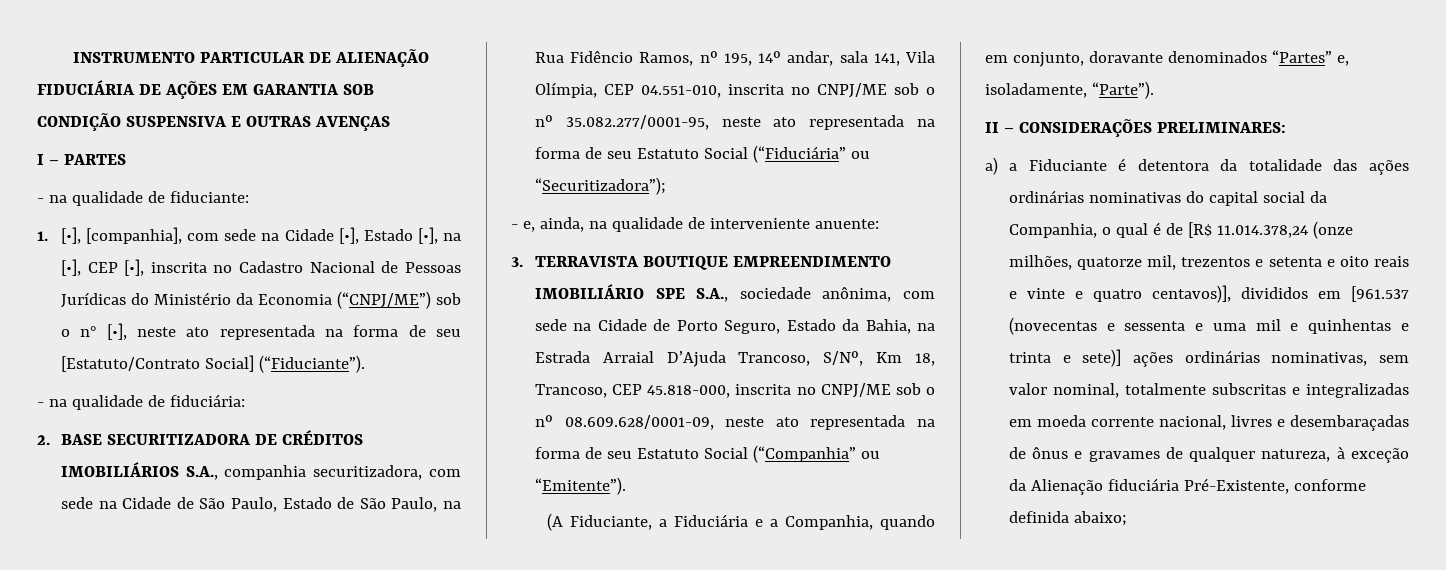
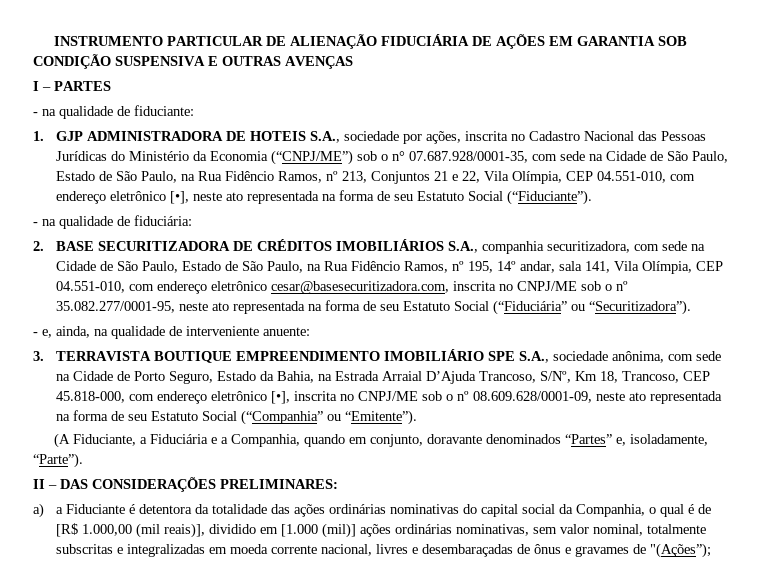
[60,227,462,244] [60,259,145,276] [•], [companhia], com sede na Cidade [•], Estado [•], na [•], CEP [•], -> [55,131,461,144] GJP ADMINISTRADORA DE HOTEIS S.A., sociedade por ações,
[381,261,399,273] de -> [637,131,657,141] das
(97, 331) none -> [408,151,728,163] [55,171,695,184] [55,191,166,204] 07.687.928/0001-35, com sede na Cidade de São Paulo, Estado de São Paulo, na Rua Fidêncio Ramos, nº 213, Conjuntos 21 e 22, Vila Olímpia, CEP 04.551-010, com endereço eletrônico
[60,355,254,372] [Estatuto/Contrato Social] -> [416,191,503,201] Estatuto Social
(721, 91) none -> [128,281,449,294] com endereço eletrônico cesar@basesecuritizadora.com,
[534,177,666,195] “Securitizadora”); -> [588,300,691,315] “Securitizadora”).
(731, 391) none -> [128,391,290,404] com endereço eletrônico [•],
(1014, 130) none -> [60,479,88,489] DAS
[1216,221,1353,239] [1008,255,1409,270] [1008,285,1409,303] [1008,317,1409,335] [1008,349,1122,367] 11.014.378,24 (onze milhões, quatorze mil, trezentos e setenta e oito reais e vinte e quatro centavos)], divididos em [961.537 (novecentas e sessenta e uma mil e quinhentas e trinta e sete)] -> [81,523,356,538] 1.000,00 (mil reais)], dividido em [1.000 (mil)]
[1189,446,1409,463] [1008,478,1366,495] [1008,511,1127,526] qualquer natureza, à exceção da Alienação fiduciária Pré-Existente, conforme definida abaixo; -> [649,543,711,558] "(Ações”);

